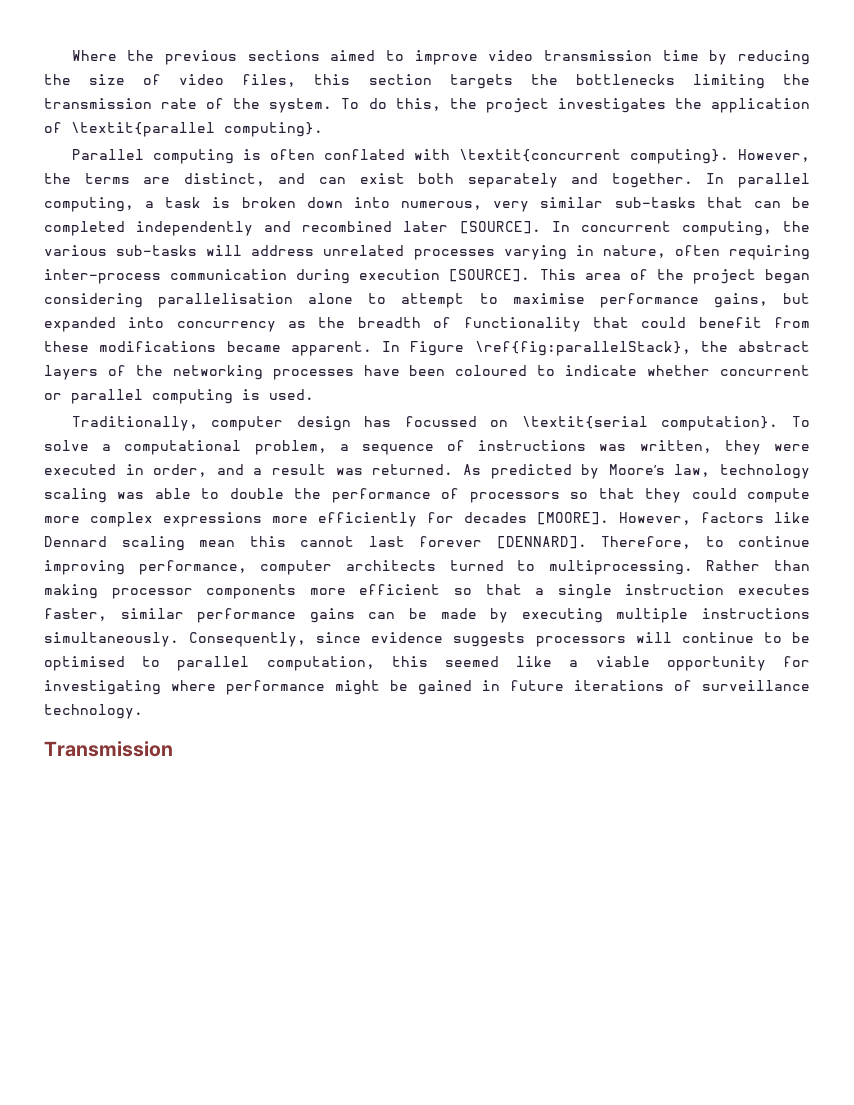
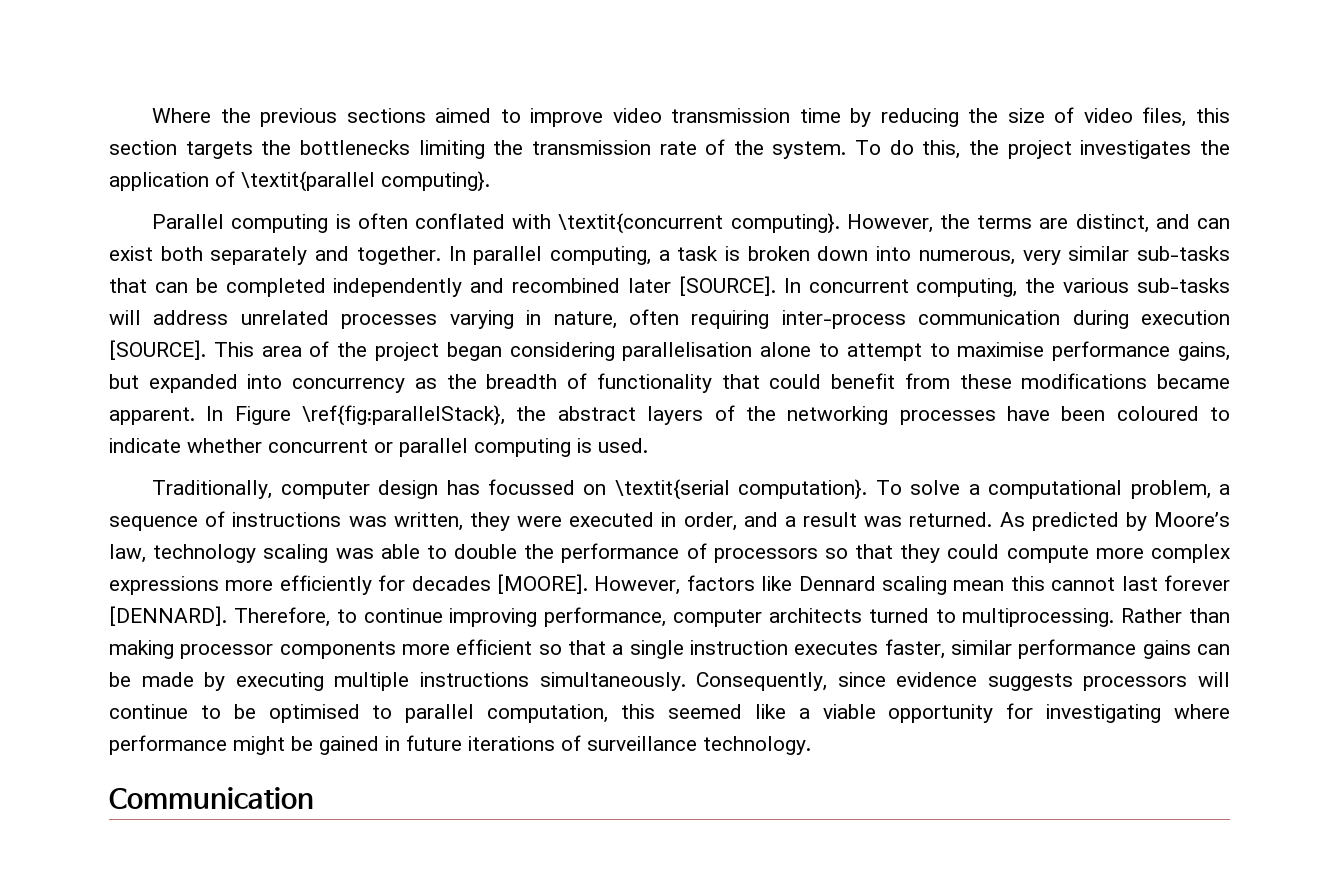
[44,741,173,757] Transmission -> [109,787,314,809] Communication

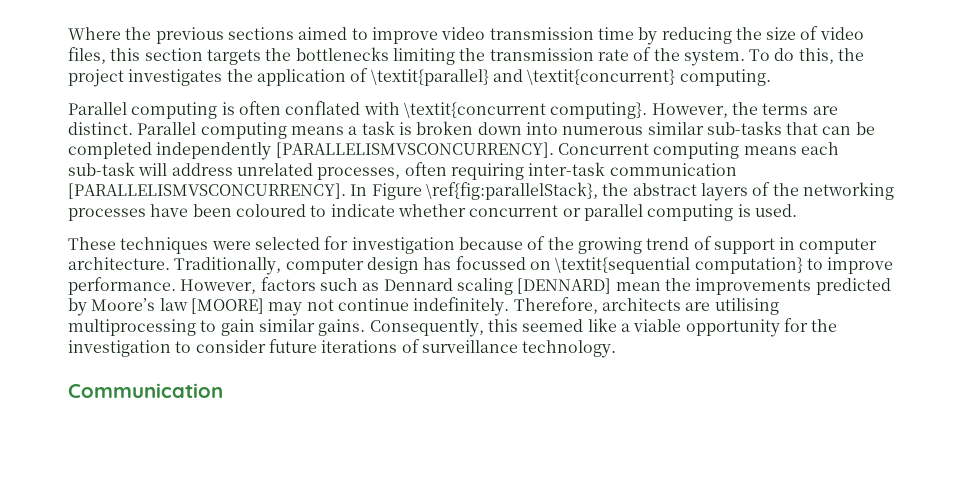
[241,171,490,192] \textit{parallel computing}. -> [370,69,771,86] \textit{parallel} and \textit{concurrent} computing.
[1075,214,1230,233] [109,246,651,265] distinct, and can exist both separately and together. In parallel computing, -> [68,122,344,139] distinct. Parallel computing means
[918,250,1061,265] numerous, very -> [562,126,644,135] numerous
[470,276,1231,297] [109,309,1230,329] [109,340,1230,361] [109,373,1231,393] [109,407,195,425] and recombined later [SOURCE]. In concurrent computing, the various sub-tasks will address unrelated processes varying in nature, often requiring inter-process communication during execution [SOURCE]. This area of the project began considering parallelisation alone to attempt to maximise performance gains, but expanded into concurrency as the breadth of functionality that could benefit from these modifications became apparent. -> [275,142,839,159] [68,162,737,180] [68,183,346,199] [PARALLELISMVSCONCURRENCY]. Concurrent computing means each sub-task will address unrelated processes, often requiring inter-task communication [PARALLELISMVSCONCURRENCY].
(648, 445) none -> [68,236,878,254] [68,257,170,270] These techniques were selected for investigation because of the growing trend of support in computer architecture.
[614,479,1231,500] [109,511,1230,531] [109,543,1230,563] [109,574,1230,595] [109,606,1231,627] [109,639,1230,659] [109,672,1231,691] [109,704,609,723] \textit{serial computation}. To solve a computational problem, a sequence of instructions was written, they were executed in order, and a result was returned. As predicted by Moore’s law, technology scaling was able to double the performance of processors so that they could compute more complex expressions more efficiently for decades [MOORE]. However, factors like Dennard scaling mean this cannot last forever [DENNARD]. Therefore, to continue improving performance, computer architects turned to multiprocessing. Rather than making processor components more efficient so that a single instruction executes faster, similar performance gains can be made by executing multiple instructions simultaneously. Consequently, since evidence suggests processors will continue to be optimised to parallel computation, -> [555,257,894,274] [68,277,891,295] [68,297,779,316] [68,319,484,337] \textit{sequential computation} to improve performance. However, factors such as Dennard scaling [DENNARD] mean the improvements predicted by Moore’s law [MOORE] may not continue indefinitely. Therefore, architects are utilising multiprocessing to gain similar gains. Consequently,
[1046,704,1230,723] [109,735,400,755] investigating where performance might be gained in -> [811,319,838,332] [68,340,266,357] the investigation to consider

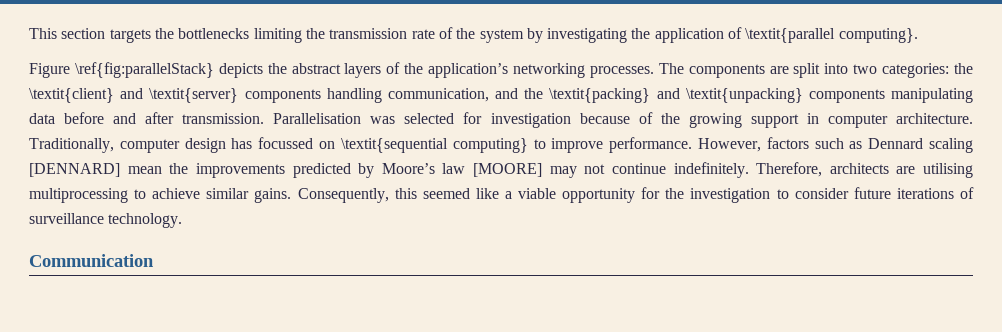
[68,26,864,45] [68,47,141,64] Where the previous sections aimed to improve video transmission time by reducing the size of video files, this -> [29,28,57,39] This
[683,48,865,66] [68,68,771,87] [68,101,838,119] [68,121,875,139] [68,142,839,160] [68,162,737,180] [68,182,598,200] system. To do this, the project investigates the application of \textit{parallel} and \textit{concurrent} computing. // Parallel computing is often conflated with \textit{concurrent computing}. However, the terms are distinct. Parallel computing means a task is broken down into numerous similar sub-tasks that can be completed independently [PARALLELISMVSCONCURRENCY]. Concurrent computing means each sub-task will address unrelated processes, often requiring inter-task communication [PARALLELISMVSCONCURRENCY]. In Figure \ref{fig:parallelStack}, -> [479,27,918,43] [29,62,263,78] system by investigating the application of \textit{parallel computing}. // Figure \ref{fig:parallelStack} depicts
[802,182,894,200] [68,204,797,221] [68,237,251,254] networking processes have been coloured to indicate whether concurrent or parallel computing is used. // These techniques were -> [428,63,974,78] [29,88,973,103] [29,112,396,124] application’s networking processes. The components are split into two categories: the \textit{client} and \textit{server} components handling communication, and the \textit{packing} and \textit{unpacking} components manipulating data before and after transmission. Parallelisation was
[646,236,712,250] trend of -> (742, 120) none
[694,257,803,274] computation} -> [452,138,528,153] computing}
[220,319,255,336] gain -> [152,188,201,199] achieve

